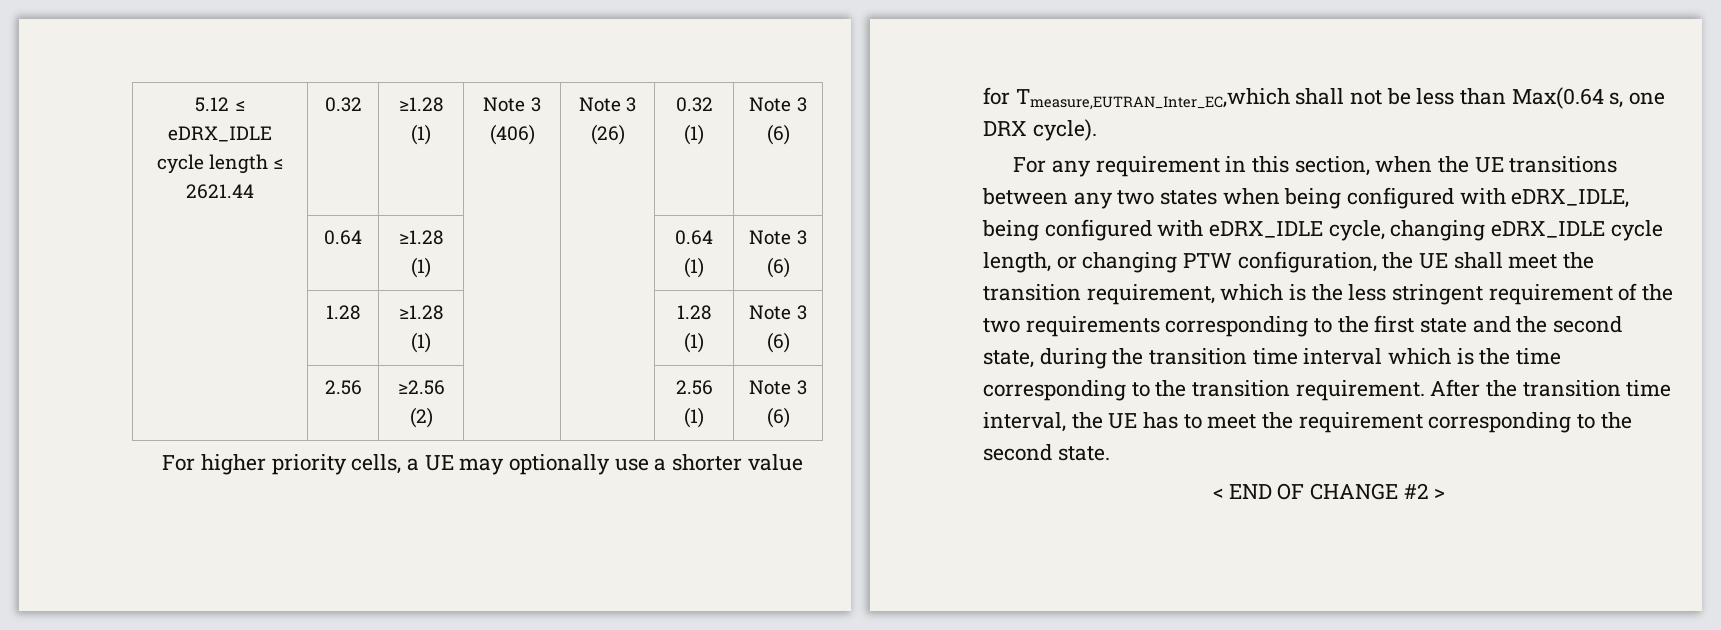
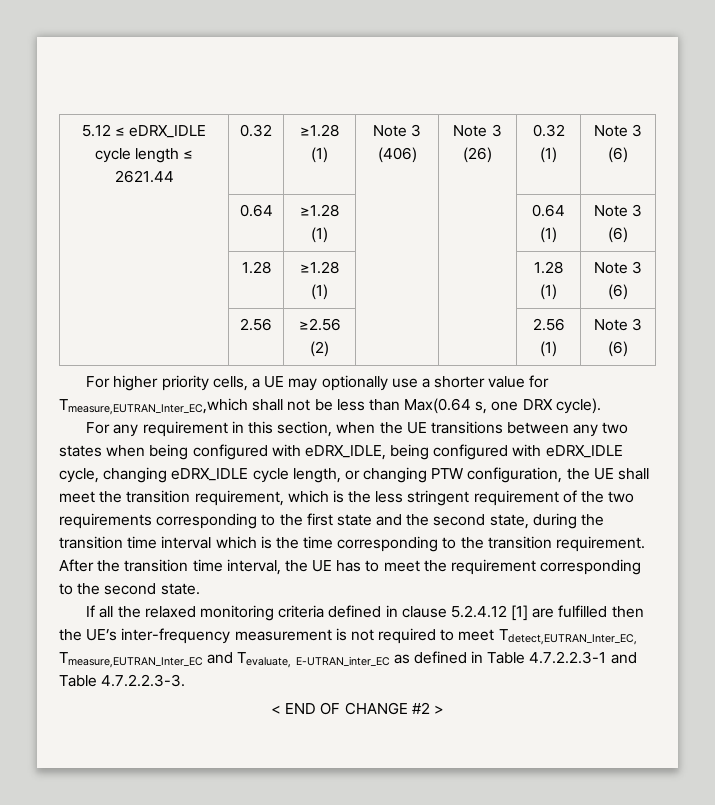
(1110, 453) none -> [86,605,644,621] [59,628,637,645] [59,651,637,668] [59,674,186,687] // If all the relaxed monitoring criteria defined in clause 5.2.4.12 [1] are fulfilled then the UE’s inter-frequency measurement is not required to meet Tdetect,EUTRAN_Inter_EC, Tmeasure,EUTRAN_Inter_EC and Tevaluate, E-UTRAN_inter_EC as defined in Table 4.7.2.2.3-1 and Table 4.7.2.2.3-3.

